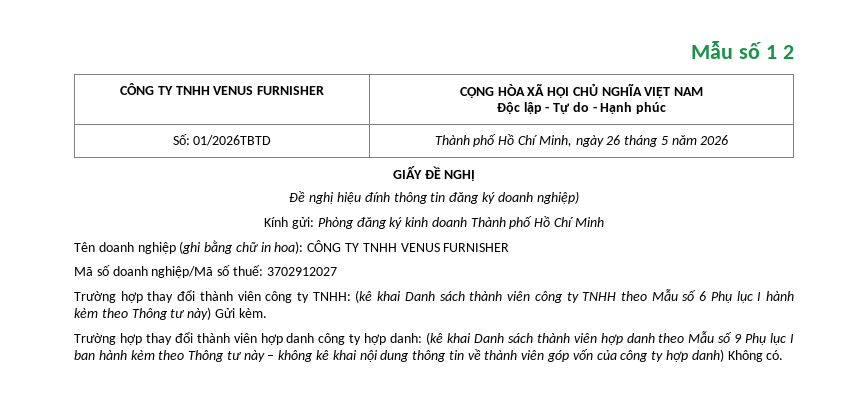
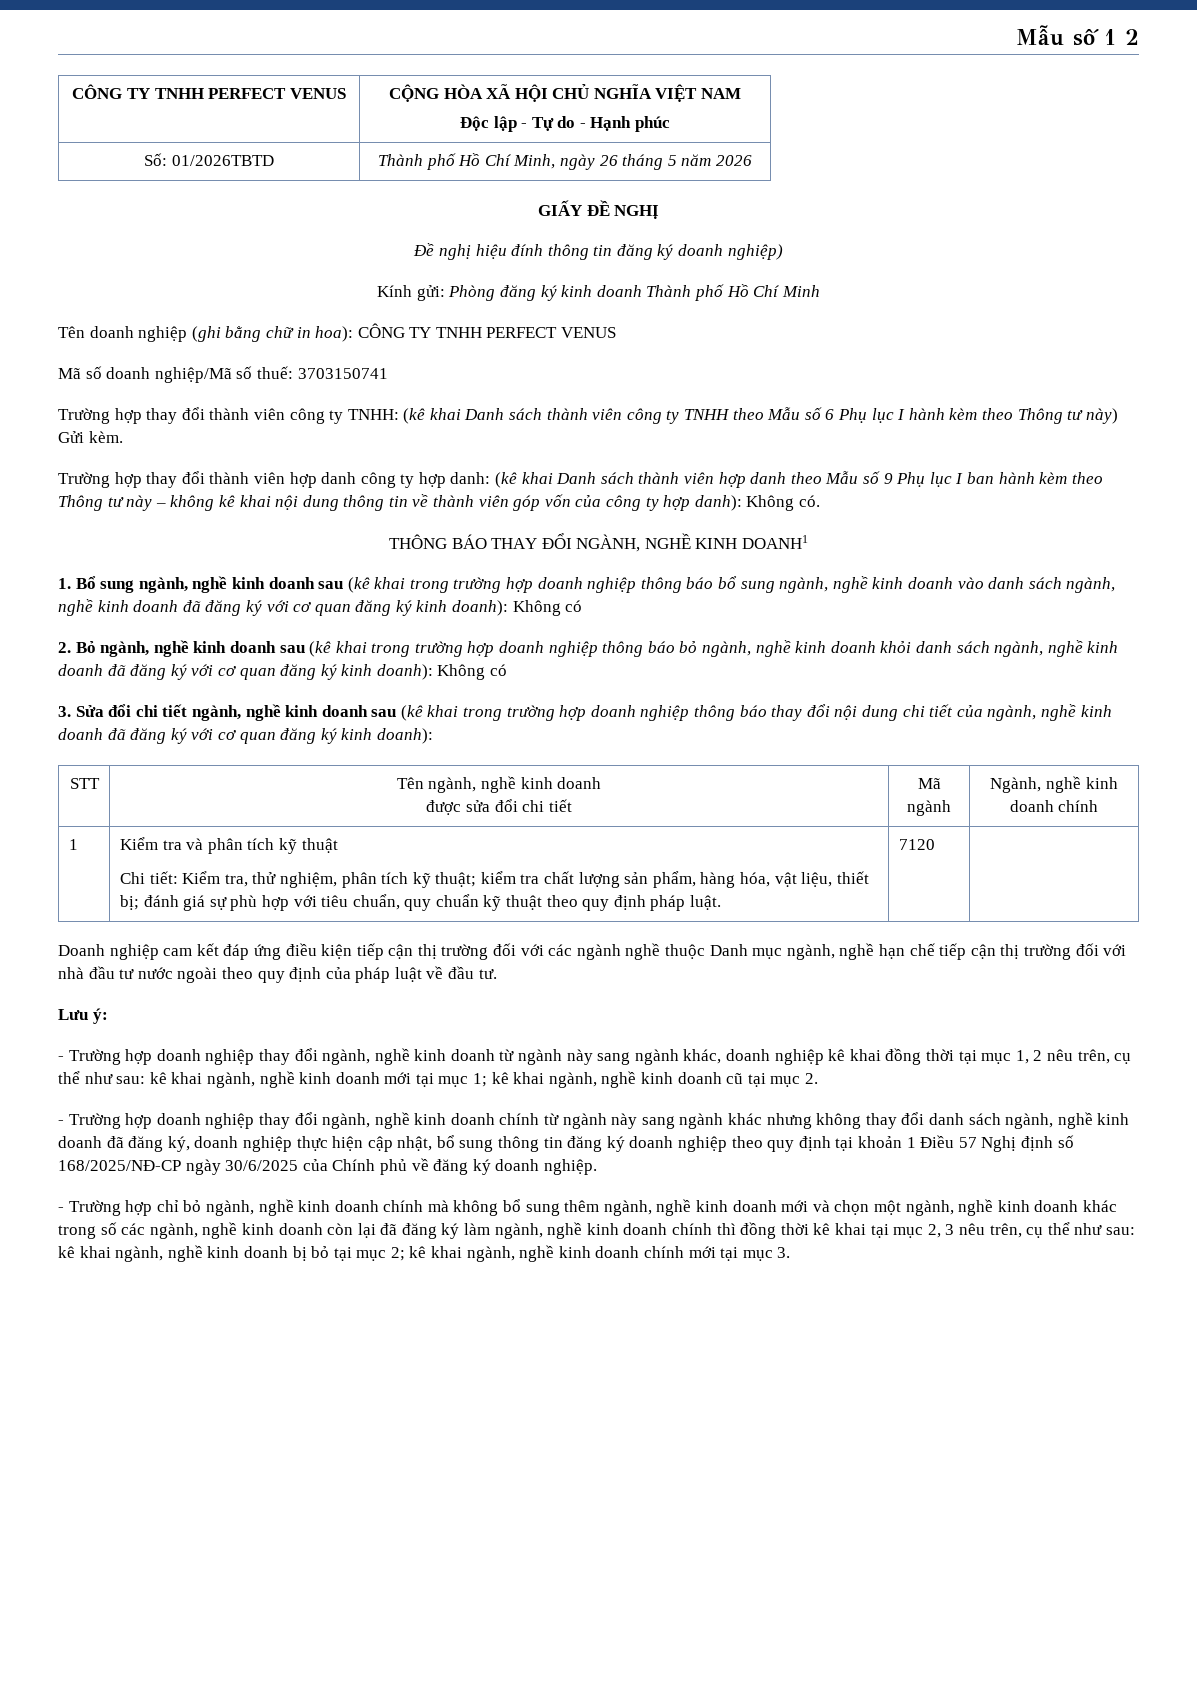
[213,86,325,95] VENUS FURNISHER -> [208,88,346,99] PERFECT VENUS
[400,243,510,252] VENUS FURNISHER -> [486,327,617,338] PERFECT VENUS
[266,267,337,276] 3702912027 -> [297,368,388,379] 3703150741
[691,349,724,362] danh) -> [694,495,742,511] danh):
(784, 355) none -> [388,533,809,552] [58,576,1116,593] [58,599,583,616] [58,640,1119,657] [58,664,508,680] [58,704,1112,721] [58,728,433,744] [69,778,100,789] [396,776,602,793] [426,799,572,815] [917,778,941,789] [907,800,951,816] [990,776,1118,793] [1009,800,1099,812] [68,839,78,850] [119,837,338,854] [119,871,869,888] [119,894,722,911] [898,839,935,850] [58,943,1127,960] [58,966,497,983] [58,1008,108,1024] [58,1048,1132,1065] [58,1071,818,1088] [58,1112,1130,1129] [58,1135,1074,1152] [58,1158,597,1175] [58,1199,1117,1216] [58,1222,1135,1239] [58,1245,791,1262] // THÔNG BÁO THAY ĐỔI NGÀNH, NGHỀ KINH DOANH1 // 1. Bổ sung ngành, nghề kinh doanh sau (kê khai trong trường hợp doanh nghiệp thông báo bổ sung ngành, nghề kinh doanh vào danh sách ngành, nghề kinh doanh đã đăng ký với cơ quan đăng ký kinh doanh): Không có // 2. Bỏ ngành, nghề kinh doanh sau (kê khai trong trường hợp doanh nghiệp thông báo bỏ ngành, nghề kinh doanh khỏi danh sách ngành, nghề kinh doanh đã đăng ký với cơ quan đăng ký kinh doanh): Không có // 3. Sửa đổi chi tiết ngành, nghề kinh doanh sau (kê khai trong trường hợp doanh nghiệp thông báo thay đổi nội dung chi tiết của ngành, nghề kinh doanh đã đăng ký với cơ quan đăng ký kinh doanh): // STT | Tên ngành, nghề kinh doanh // được sửa đổi chi tiết | Mã ngành | Ngành, nghề kinh doanh chính // 1 | Kiểm tra và phân tích kỹ thuật // Chi tiết: Kiểm tra, thử nghiệm, phân tích kỹ thuật; kiểm tra chất lượng sản phẩm, hàng hóa, vật liệu, thiết bị; đánh giá sự phù hợp với tiêu chuẩn, quy chuẩn kỹ thuật theo quy định pháp luật. | 7120 | // Doanh nghiệp cam kết đáp ứng điều kiện tiếp cận thị trường đối với các ngành nghề thuộc Danh mục ngành, nghề hạn chế tiếp cận thị trường đối với nhà đầu tư nước ngoài theo quy định của pháp luật về đầu tư. // Lưu ý: // - Trường hợp doanh nghiệp thay đổi ngành, nghề kinh doanh từ ngành này sang ngành khác, doanh nghiệp kê khai đồng thời tại mục 1, 2 nêu trên, cụ thể như sau: kê khai ngành, nghề kinh doanh mới tại mục 1; kê khai ngành, nghề kinh doanh cũ tại mục 2. // - Trường hợp doanh nghiệp thay đổi ngành, nghề kinh doanh chính từ ngành này sang ngành khác nhưng không thay đổi danh sách ngành, nghề kinh doanh đã đăng ký, doanh nghiệp thực hiện cập nhật, bổ sung thông tin đăng ký doanh nghiệp theo quy định tại khoản 1 Điều 57 Nghị định số 168/2025/NĐ-CP ngày 30/6/2025 của Chính phủ về đăng ký doanh nghiệp. // - Trường hợp chỉ bỏ ngành, nghề kinh doanh chính mà không bổ sung thêm ngành, nghề kinh doanh mới và chọn một ngành, nghề kinh doanh khác trong số các ngành, nghề kinh doanh còn lại đã đăng ký làm ngành, nghề kinh doanh chính thì đồng thời kê khai tại mục 2, 3 nêu trên, cụ thể như sau: kê khai ngành, nghề kinh doanh bị bỏ tại mục 2; kê khai ngành, nghề kinh doanh chính mới tại mục 3.

